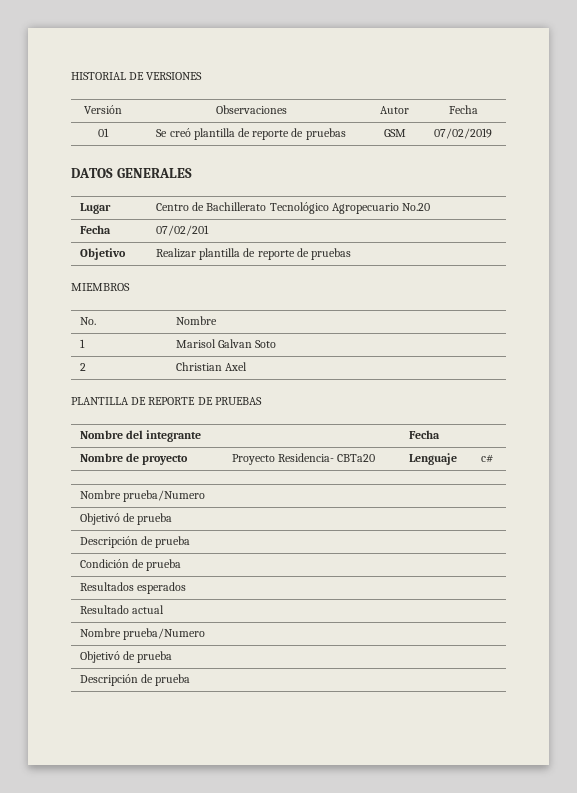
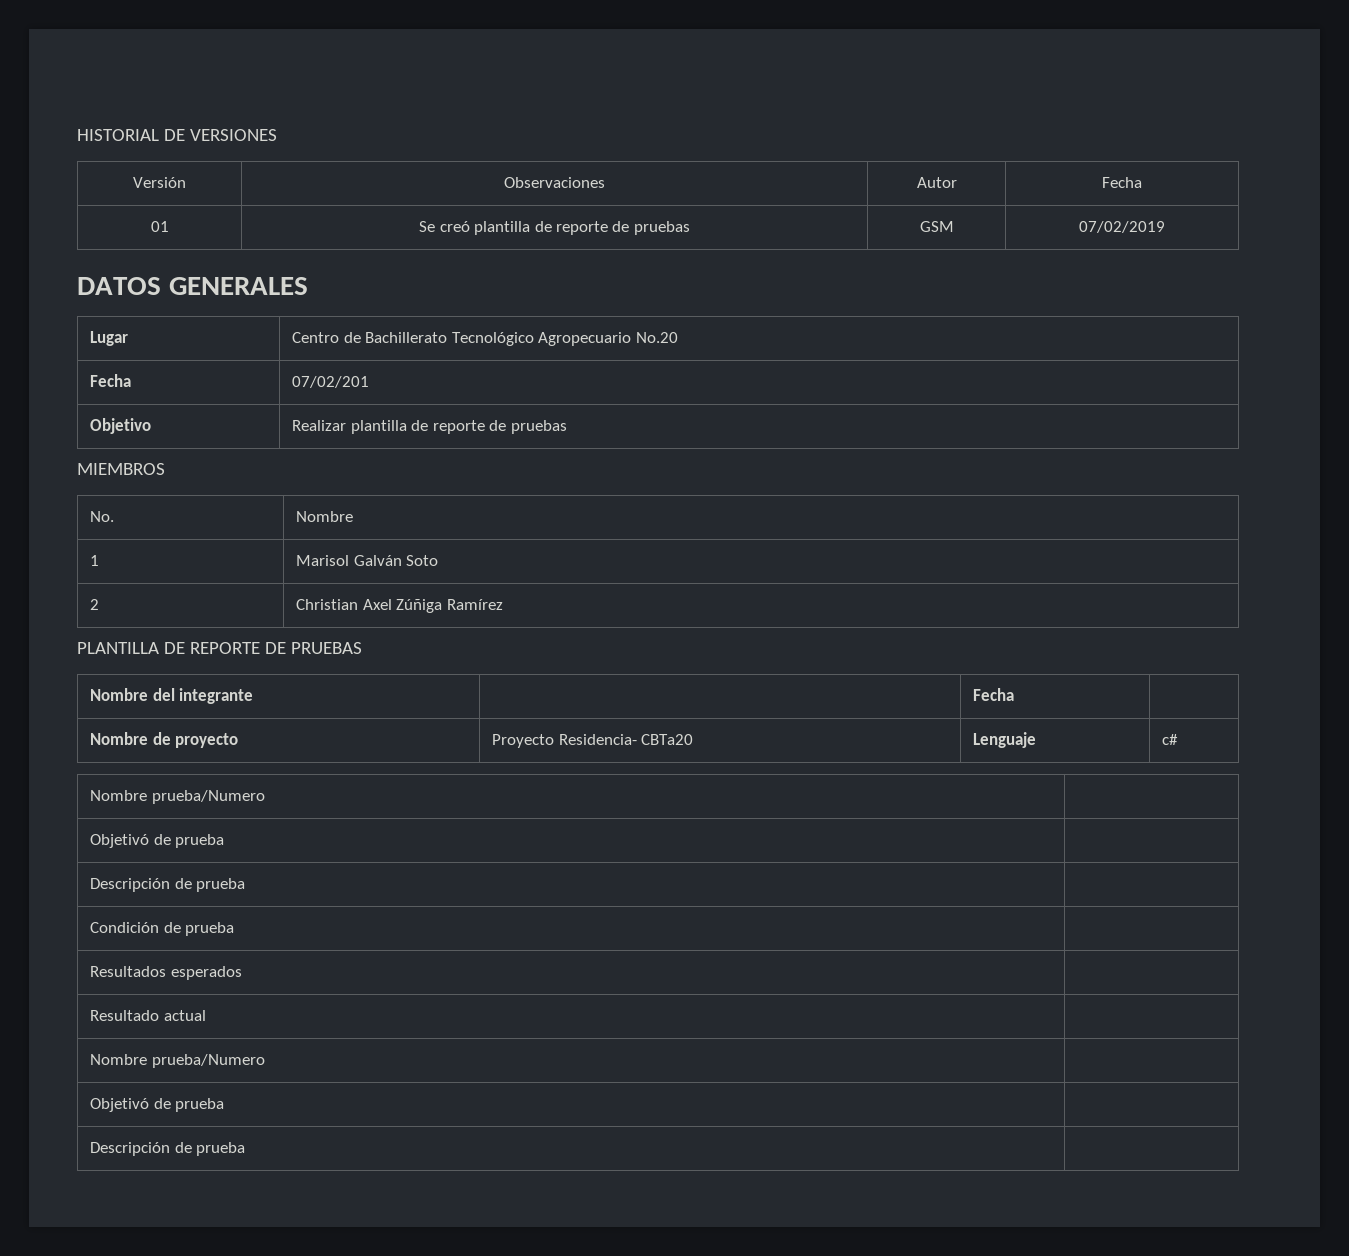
[218,339,253,348] Galvan -> [353,555,402,566] Galván
(248, 366) none -> [396,599,503,613] Zúñiga Ramírez

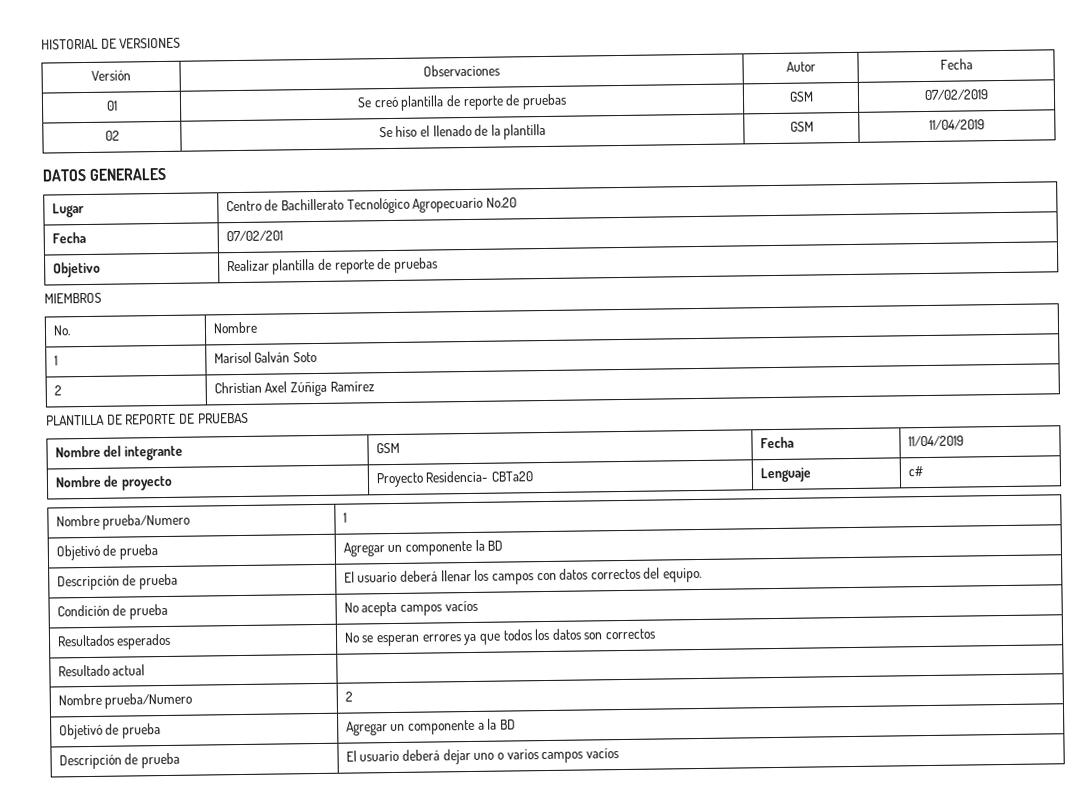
(1165, 227) none -> [104,130,120,141] [378,123,547,140] [789,121,814,132] [929,119,985,130] // 02 | Se hiso el llenado de la plantilla | GSM | 11/04/2019
[973,688,1015,701] | Fecha | -> [375,442,400,454] [759,436,794,449] [907,435,964,447] GSM | Fecha | 11/04/2019
[90,834,225,848] [90,878,246,892] [90,922,235,936] [90,966,242,980] // Objetivó de prueba | // Descripción de prueba | // Condición de prueba | // Resultados esperados | -> [342,512,347,523] [55,544,158,561] [342,539,504,557] [56,573,178,591] [343,567,703,585] [56,603,168,620] [343,600,478,617] [56,633,172,650] [343,628,657,647] 1 // Objetivó de prueba | Agregar un componente la BD // Descripción de prueba | El usuario deberá llenar los campos con datos correctos del equipo. // Condición de prueba | No acepta campos vacíos // Resultados esperados | No se esperan errores ya que todos los datos son correctos
[90,1098,225,1112] [90,1142,246,1156] // Objetivó de prueba | // Descripción de prueba | -> [344,691,353,702] [58,723,161,740] [345,718,516,736] [58,752,180,770] [345,748,619,765] 2 // Objetivó de prueba | Agregar un componente a la BD // Descripción de prueba | El usuario deberá dejar uno o varios campos vacíos

